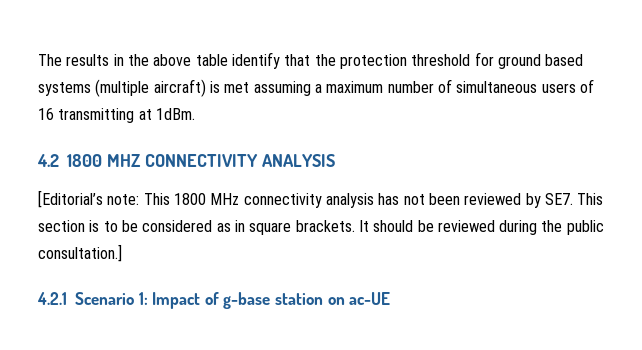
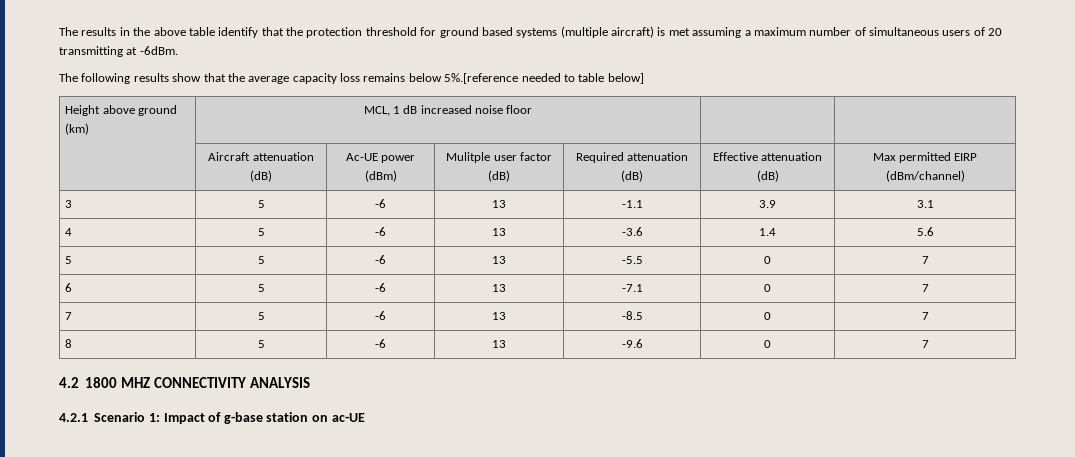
[38,108,54,120] 16 -> [988,28,1003,36] 20
[155,108,195,120] 1dBm. -> [139,46,178,55] [59,73,644,84] [65,105,178,116] [65,123,90,135] [363,105,533,116] [208,152,314,161] [250,170,272,182] [345,153,416,163] [364,170,397,182] [446,152,552,163] [488,170,510,182] [575,152,689,163] [621,170,643,182] [712,152,823,161] [756,170,779,182] [872,152,978,163] [885,170,965,182] [65,200,73,208] [257,200,265,208] [375,199,386,208] [492,200,506,208] [621,200,643,208] [759,200,776,208] [916,200,934,208] [65,228,73,236] [257,228,265,236] [375,227,386,236] [492,228,506,236] [621,227,643,236] [759,228,776,236] [916,227,934,236] [65,256,73,264] [257,256,265,264] [375,255,386,264] [492,256,506,264] [621,256,643,264] [764,256,771,264] [921,256,929,264] [65,283,73,292] [257,284,265,292] [375,283,386,292] [492,284,506,292] [621,284,643,292] [764,284,771,292] [921,284,929,292] [65,312,73,320] [257,312,265,320] [375,311,386,320] [492,312,506,320] [621,311,643,320] [764,312,771,320] [921,312,929,320] [65,339,73,348] [257,340,265,348] [375,339,386,348] [492,340,506,348] [621,339,643,348] [764,340,771,348] [921,340,929,348] -6dBm. // The following results show that the average capacity loss remains below 5%.[reference needed to table below] // Height above ground (km) | MCL, 1 dB increased noise floor | | // | Aircraft attenuation (dB) | Ac-UE power (dBm) | Mulitple user factor (dB) | Required attenuation (dB) | Effective attenuation (dB) | Max permitted EIRP (dBm/channel) // 3 | 5 | -6 | 13 | -1.1 | 3.9 | 3.1 // 4 | 5 | -6 | 13 | -3.6 | 1.4 | 5.6 // 5 | 5 | -6 | 13 | -5.5 | 0 | 7 // 6 | 5 | -6 | 13 | -7.1 | 0 | 7 // 7 | 5 | -6 | 13 | -8.5 | 0 | 7 // 8 | 5 | -6 | 13 | -9.6 | 0 | 7
[38,190,604,208] [38,220,604,235] [38,244,122,262] // [Editorial’s note: This 1800 MHz connectivity analysis has not been reviewed by SE7. This section is to be considered as in square brackets. It should be reviewed during the public consultation.] -> (310, 382) none

